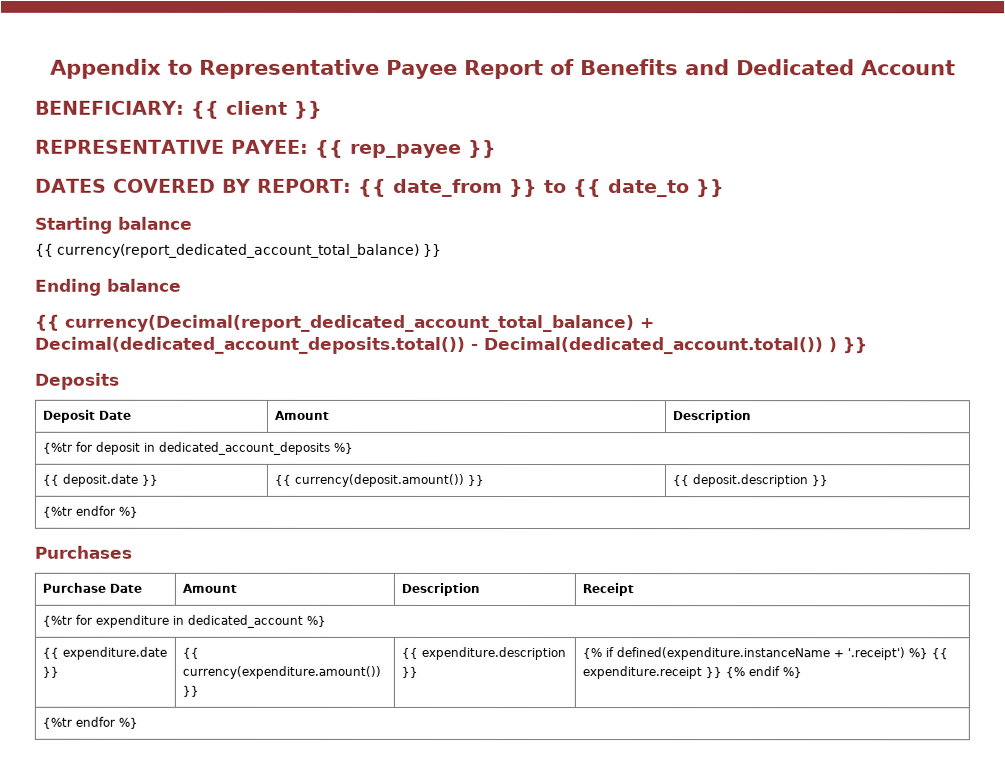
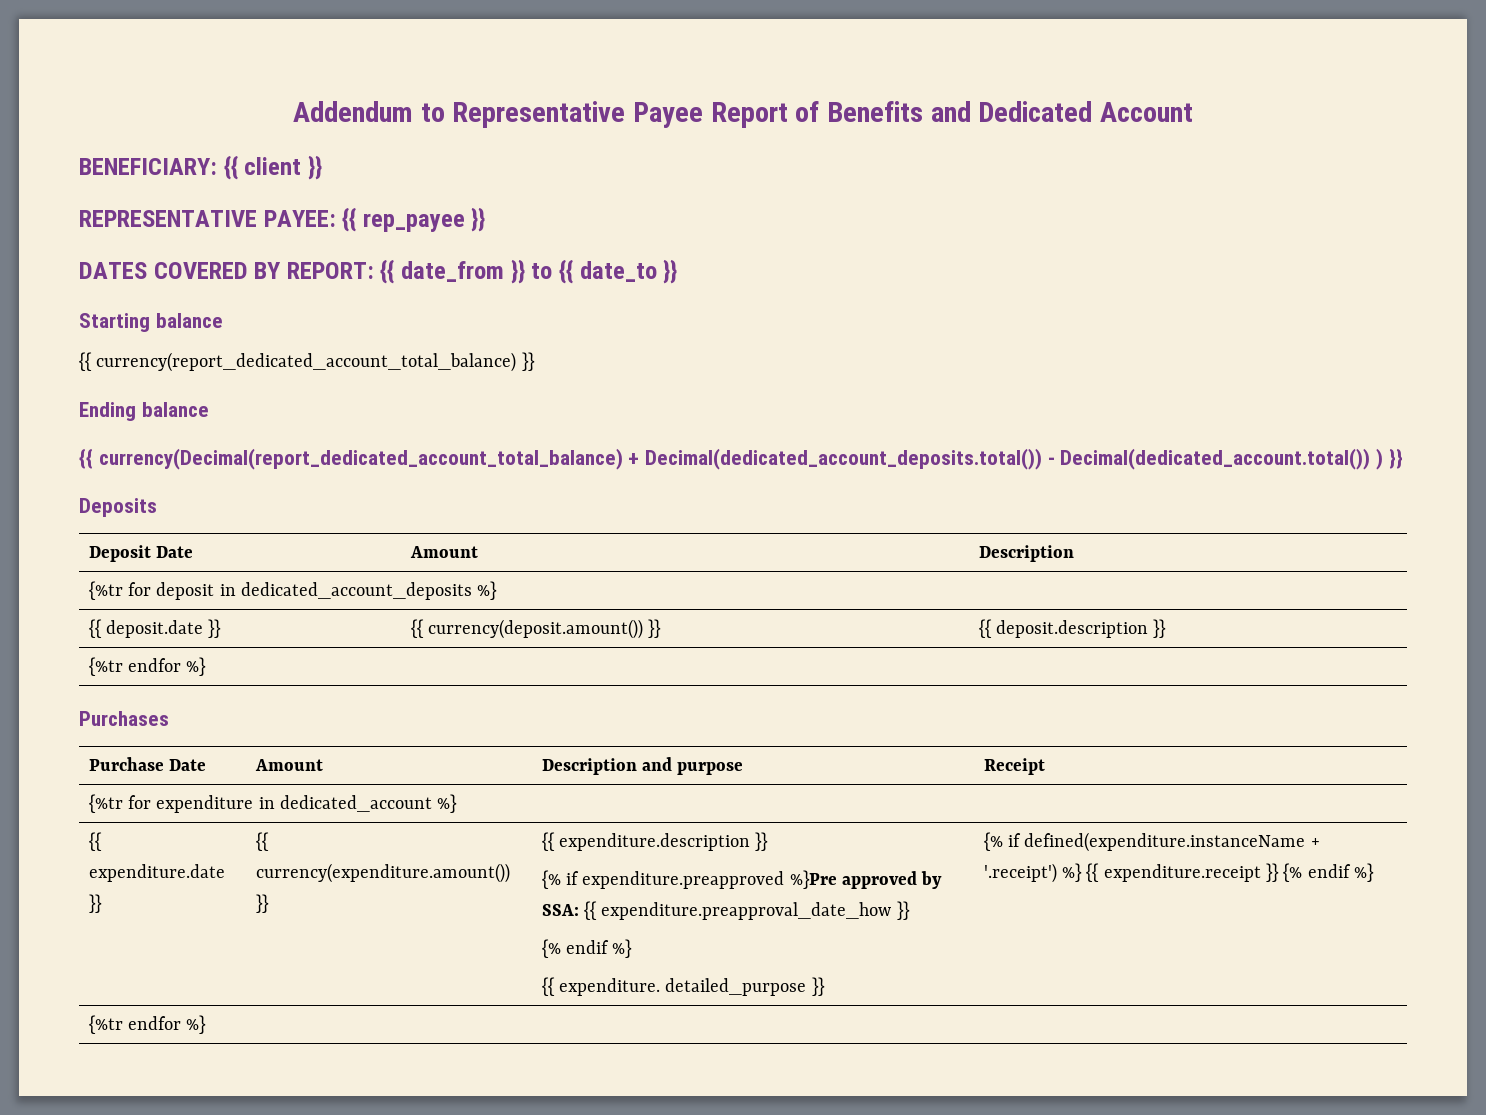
[50,58,163,79] Appendix -> [292,101,413,122] Addendum
(480, 589) none -> [642,757,744,775] and purpose
(418, 672) none -> [541,870,943,889] [541,901,910,920] [541,939,633,958] [541,977,825,996] // {% if expenditure.preapproved %}Pre approved by SSA: {{ expenditure.preapproval_date_how }} // {% endif %} // {{ expenditure. detailed_purpose }}

